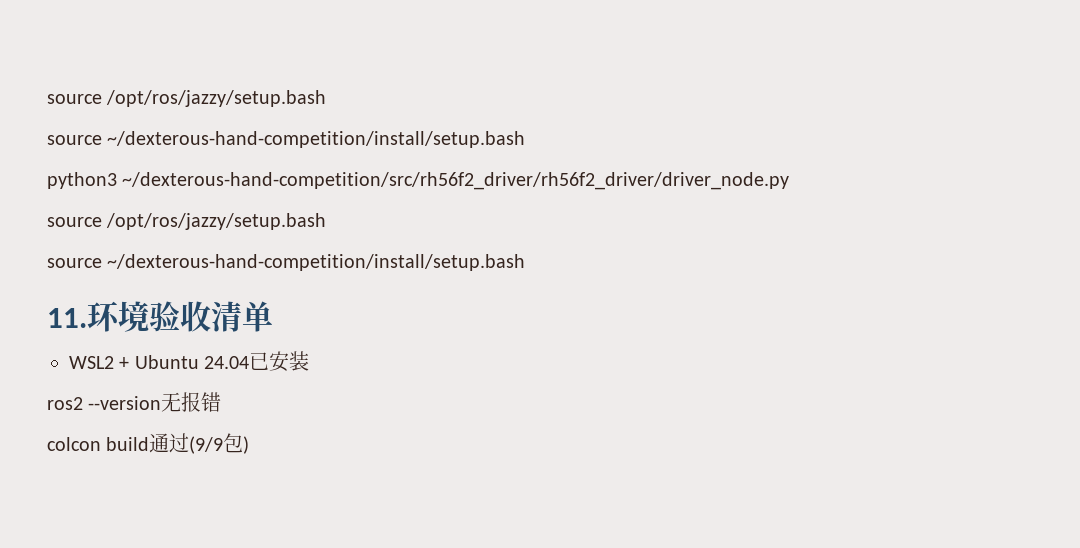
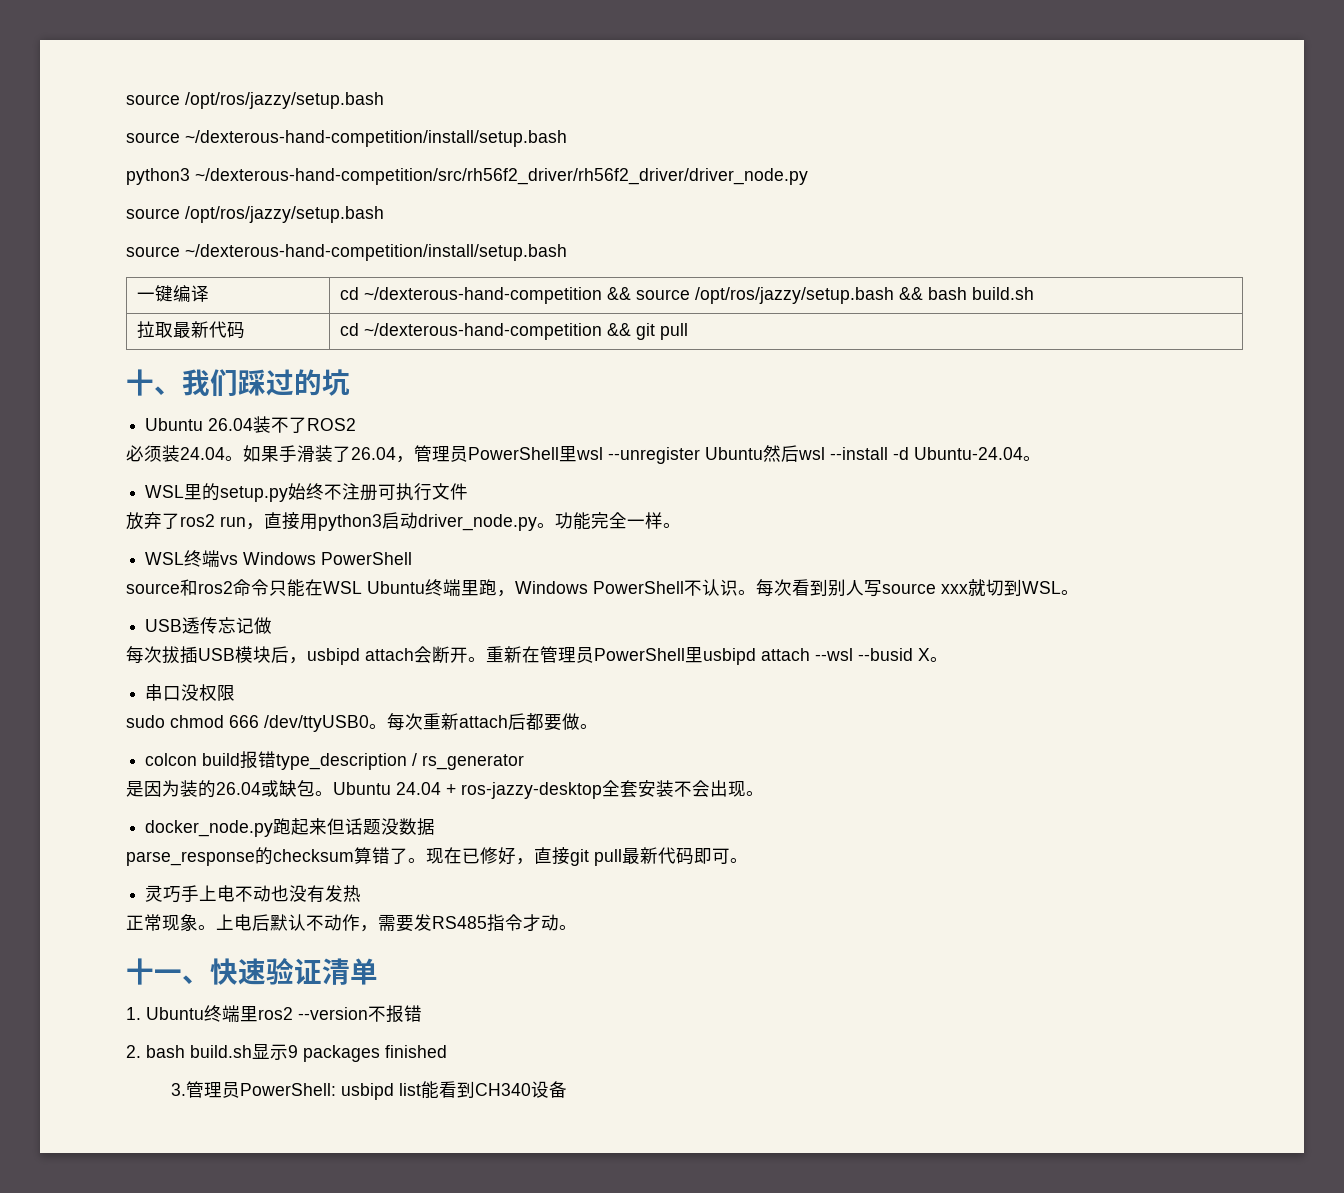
[47,301,273,332] [69,351,310,372] // 11.环境验收清单 // WSL2 + Ubuntu 24.04已安装 // -> [137,285,210,302] [340,287,1035,304] [137,321,246,339] [340,323,689,340] [126,369,350,397] [145,416,357,433] [126,445,1041,464] [145,483,469,502] [126,512,681,531] [145,550,413,567] [126,579,1079,597] [145,617,273,634] [126,646,948,665] [145,684,236,701] [126,713,598,732] [145,751,525,770] [126,780,764,799] [145,818,436,837] [126,847,748,866] [145,885,362,903] [126,914,577,932] [126,958,378,985] [126,1005,258,1022] // 一键编译 | cd ~/dexterous-hand-competition && source /opt/ros/jazzy/setup.bash && bash build.sh // 拉取最新代码 | cd ~/dexterous-hand-competition && git pull // 十、我们踩过的坑 // Ubuntu 26.04装不了ROS2 // 必须装24.04。如果手滑装了26.04，管理员PowerShell里wsl --unregister Ubuntu然后wsl --install -d Ubuntu-24.04。 // WSL里的setup.py始终不注册可执行文件 // 放弃了ros2 run，直接用python3启动driver_node.py。功能完全一样。 // WSL终端vs Windows PowerShell // source和ros2命令只能在WSL Ubuntu终端里跑，Windows PowerShell不认识。每次看到别人写source xxx就切到WSL。 // USB透传忘记做 // 每次拔插USB模块后，usbipd attach会断开。重新在管理员PowerShell里usbipd attach --wsl --busid X。 // 串口没权限 // sudo chmod 666 /dev/ttyUSB0。每次重新attach后都要做。 // colcon build报错type_description / rs_generator // 是因为装的26.04或缺包。Ubuntu 24.04 + ros-jazzy-desktop全套安装不会出现。 // docker_node.py跑起来但话题没数据 // parse_response的checksum算错了。现在已修好，直接git pull最新代码即可。 // 灵巧手上电不动也没有发热 // 正常现象。上电后默认不动作，需要发RS485指令才动。 // 十一、快速验证清单 // 1. Ubuntu终端里
[161,392,182,412] 无 -> [368,1006,386,1022] 不
[47,433,250,454] colcon build通过(9/9包) -> [126,1044,447,1062] [171,1081,568,1100] 2. bash build.sh显示9 packages finished // 3.管理员PowerShell: usbipd list能看到CH340设备

